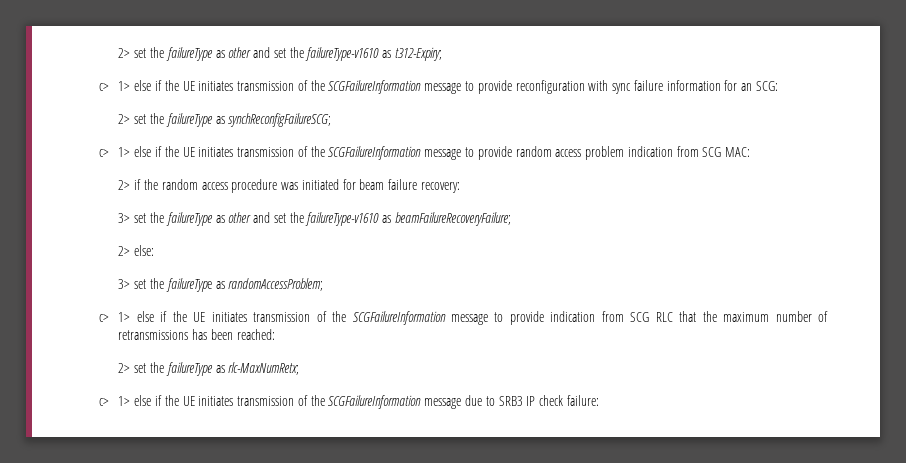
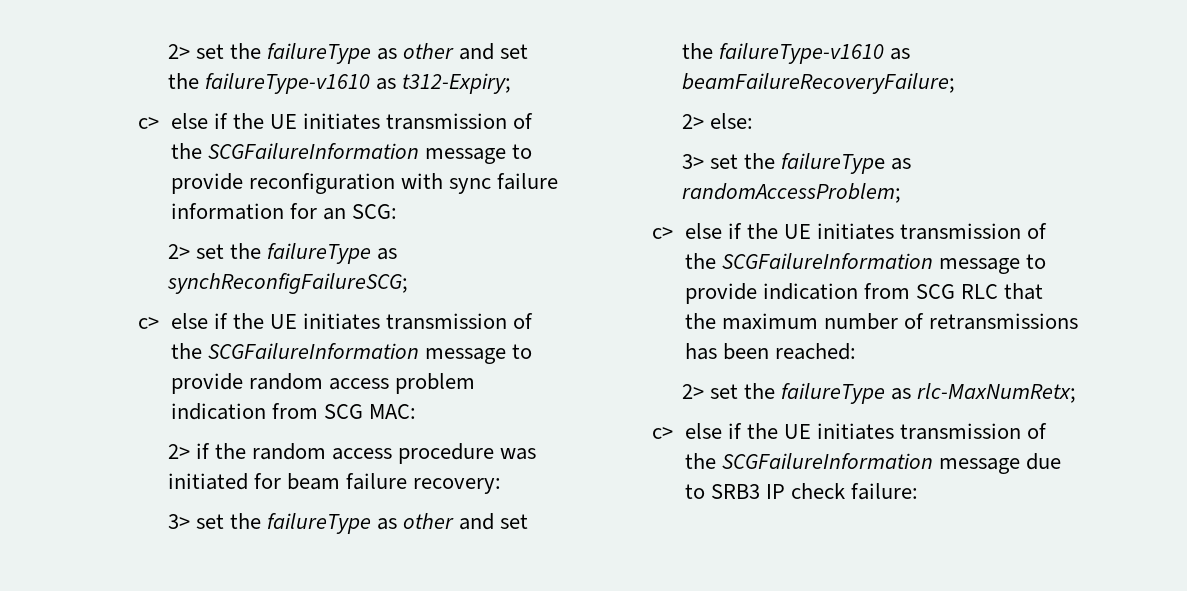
[118,81,131,91] 1> -> (160, 123) none
[118,147,131,157] 1> -> (160, 323) none
[118,312,131,322] 1> -> (674, 233) none
[118,396,131,406] 1> -> (674, 433) none

